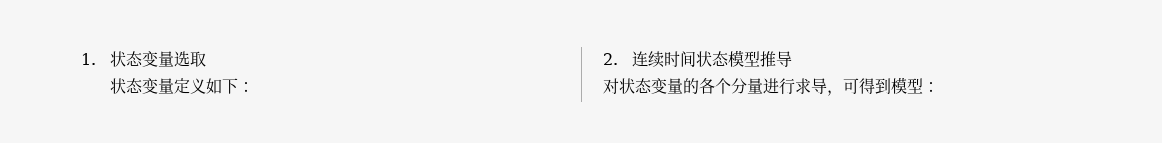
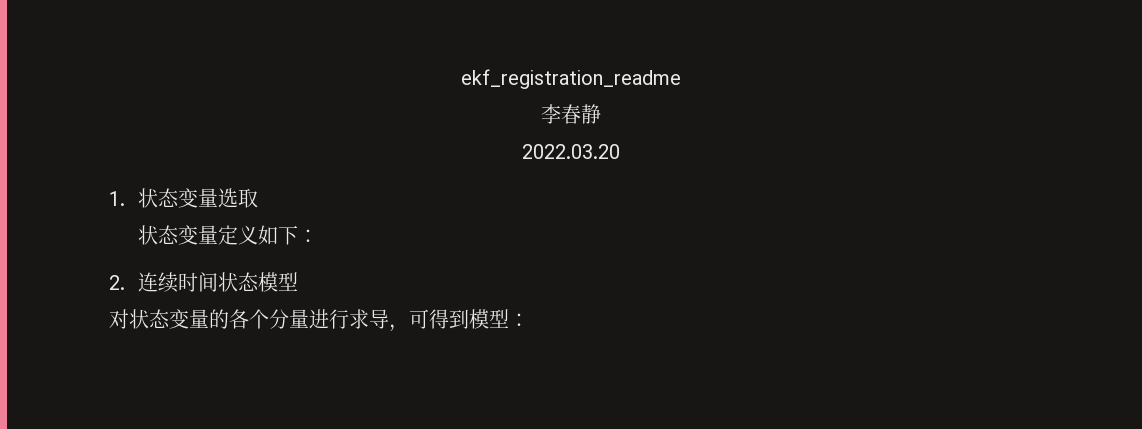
(81, 59) none -> [461,69,681,89] [541,104,601,124] [522,144,620,159] ekf_registration_readme // 李春静 // 2022.03.20 //
[759,51,792,67] 推导 -> (299, 281) none

